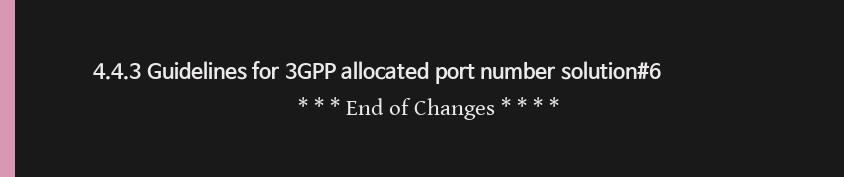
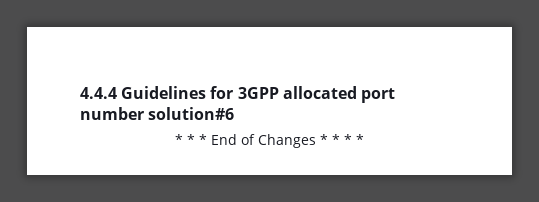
[93,63,141,80] 4.4.3 -> [80,87,117,99] 4.4.4

